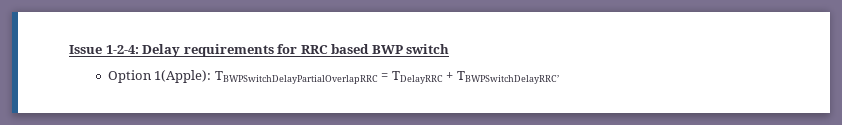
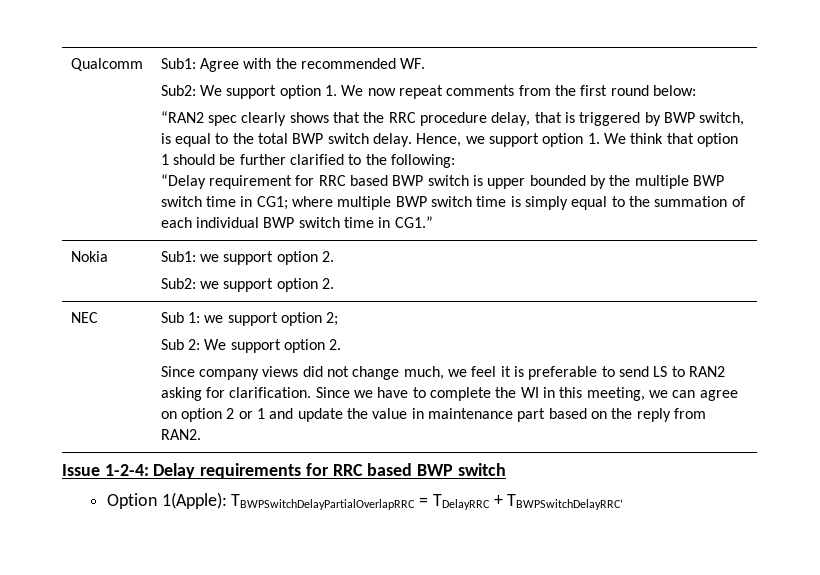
(69, 49) none -> [70,58,143,71] [160,58,426,72] [160,85,696,99] [160,111,745,126] [160,133,738,147] [160,154,455,168] [160,174,724,189] [160,196,745,210] [160,216,433,228] [70,251,108,262] [160,251,334,265] [160,278,334,292] [70,312,98,323] [160,312,339,326] [160,339,342,353] [160,366,725,380] [160,387,738,401] [160,408,706,422] [160,429,201,440] Qualcomm | Sub1: Agree with the recommended WF. // Sub2: We support option 1. We now repeat comments from the first round below: // “RAN2 spec clearly shows that the RRC procedure delay, that is triggered by BWP switch, is equal to the total BWP switch delay. Hence, we support option 1. We think that option 1 should be further clarified to the following: // “Delay requirement for RRC based BWP switch is upper bounded by the multiple BWP switch time in CG1; where multiple BWP switch time is simply equal to the summation of each individual BWP switch time in CG1.” // Nokia | Sub1: we support option 2. // Sub2: we support option 2. // NEC | Sub 1: we support option 2; // Sub 2: We support option 2. // Since company views did not change much, we feel it is preferable to send LS to RAN2 asking for clarification. Since we have to complete the WI in this meeting, we can agree on option 2 or 1 and update the value in maintenance part based on the reply from RAN2. //

